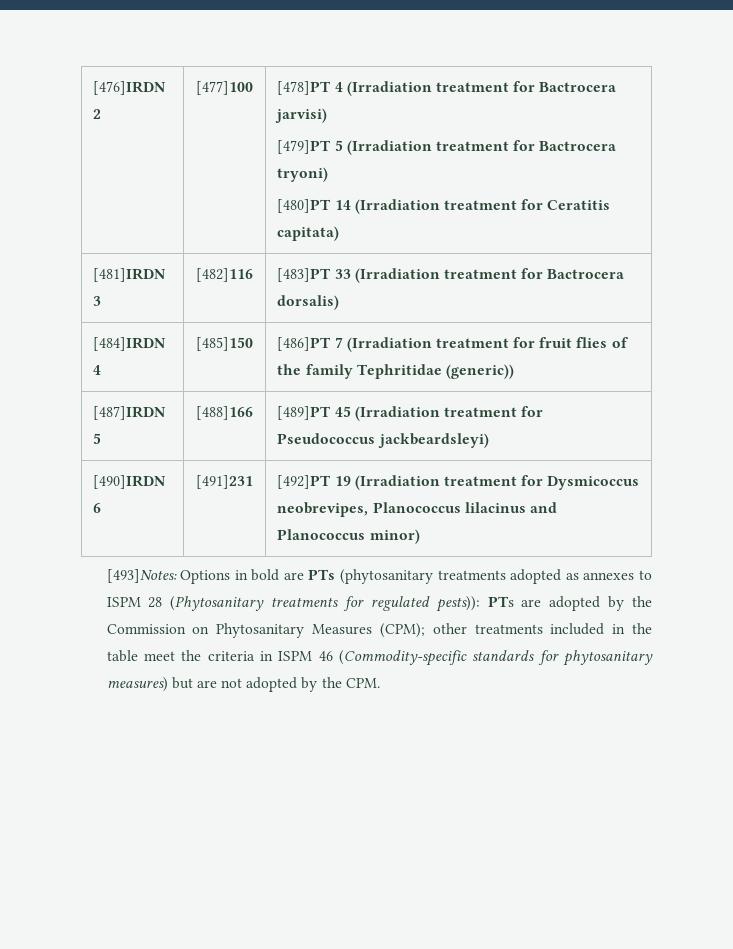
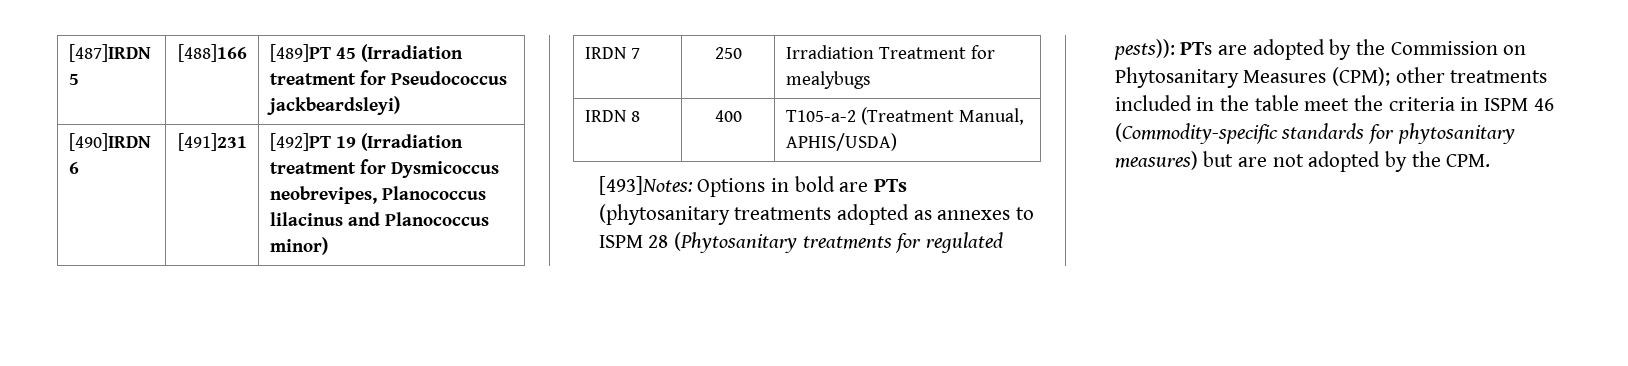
[93,81,167,95] [93,109,102,119] [196,81,253,95] [277,81,617,96] [275,108,328,123] [277,140,617,155] [277,167,329,182] [277,199,611,214] [277,226,340,241] [93,268,167,282] [93,296,102,306] [196,268,253,282] [277,268,625,283] [277,295,340,310] [93,337,167,351] [93,365,102,375] [196,337,253,351] [277,337,628,352] [277,364,514,379] [476]IRDN 2 | [477]100 | [478]PT 4 (Irradiation treatment for Bactrocera jarvisi) // [479]PT 5 (Irradiation treatment for Bactrocera tryoni) // [480]PT 14 (Irradiation treatment for Ceratitis capitata) // [481]IRDN 3 | [482]116 | [483]PT 33 (Irradiation treatment for Bactrocera dorsalis) // [484]IRDN 4 | [485]150 | [486]PT 7 (Irradiation treatment for fruit flies of the family Tephritidae (generic)) // -> (68, 53) none
(420, 536) none -> [584,47,640,59] [714,47,742,59] [785,45,996,59] [785,71,871,89] [584,110,640,122] [714,110,742,122] [785,107,1025,125] [785,133,897,151] // IRDN 7 | 250 | Irradiation Treatment for mealybugs // IRDN 8 | 400 | T105-a-2 (Treatment Manual, APHIS/USDA)

